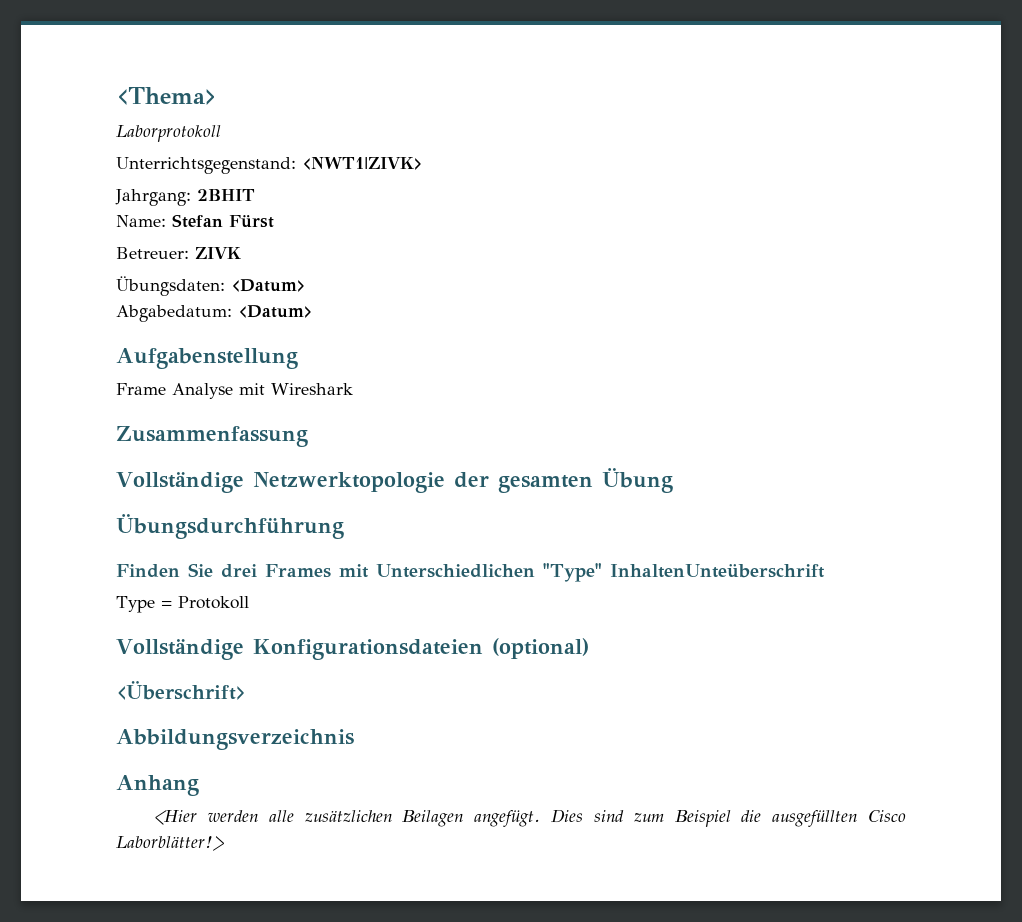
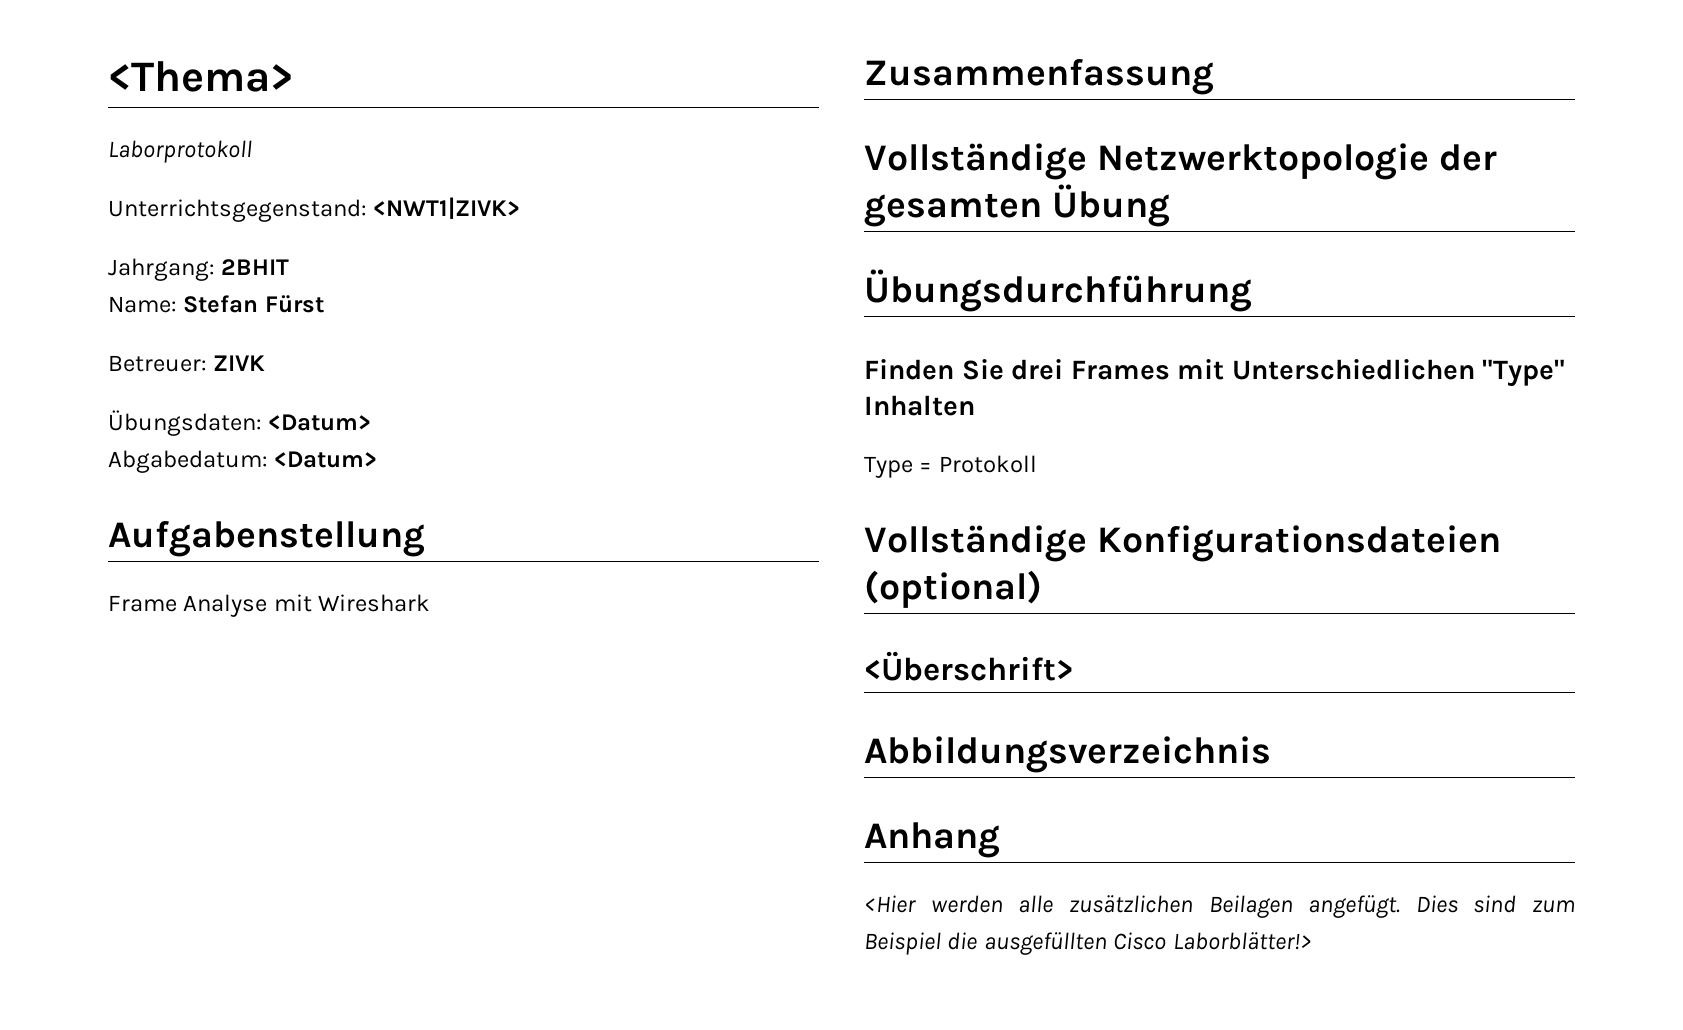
[609,564,825,578] InhaltenUnteüberschrift -> [864,395,975,416] Inhalten

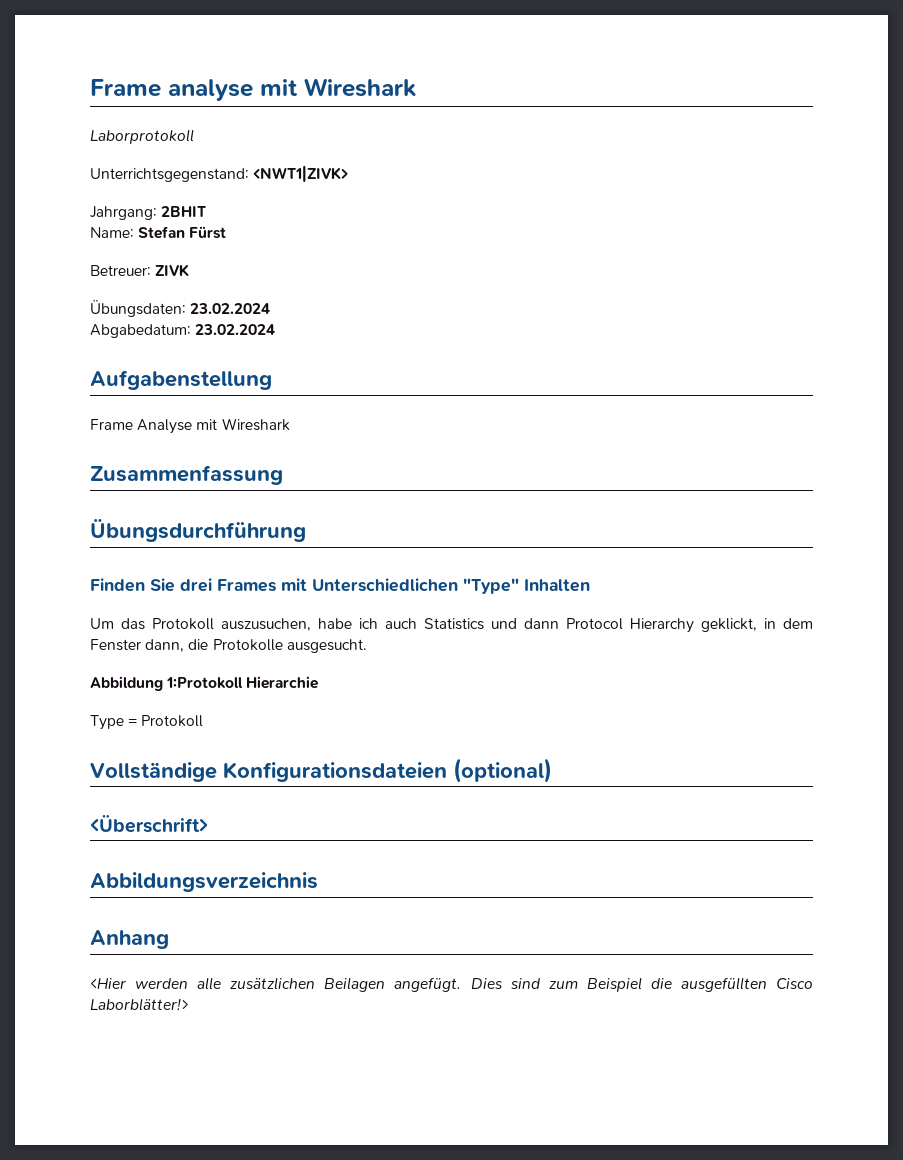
[108,61,293,92] <Thema> -> [90,78,416,101] Frame analyse mit Wireshark
[268,414,372,431] <Datum> -> [190,303,271,314] 23.02.2024
[274,451,378,468] <Datum> -> [195,324,276,335] 23.02.2024
[864,143,1498,180] [864,184,1171,227] // Vollständige Netzwerktopologie der gesamten Übung -> (283, 475) none
(975, 405) none -> [90,618,813,633] [90,639,367,653] [90,676,319,691] // Um das Protokoll auszusuchen, habe ich auch Statistics und dann Protocol Hierarchy geklickt, in dem Fenster dann, die Protokolle ausgesucht. // Abbildung 1:Protokoll Hierarchie

